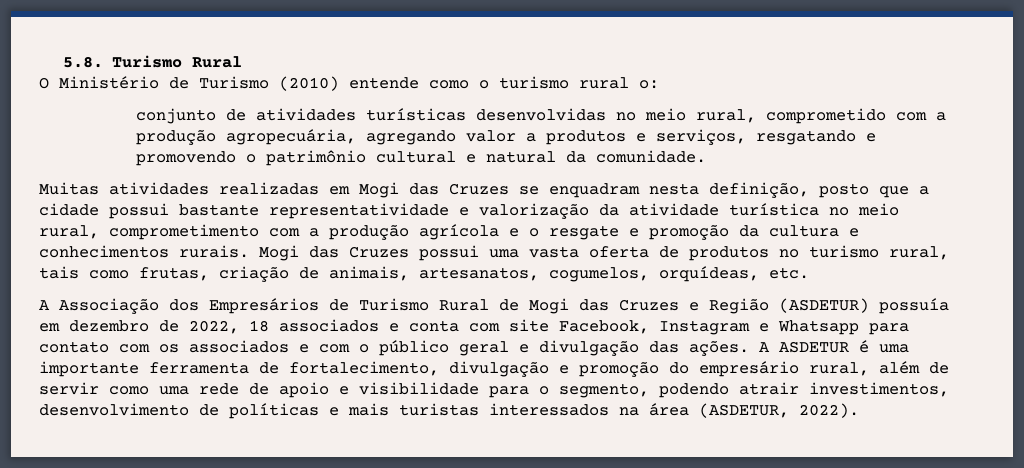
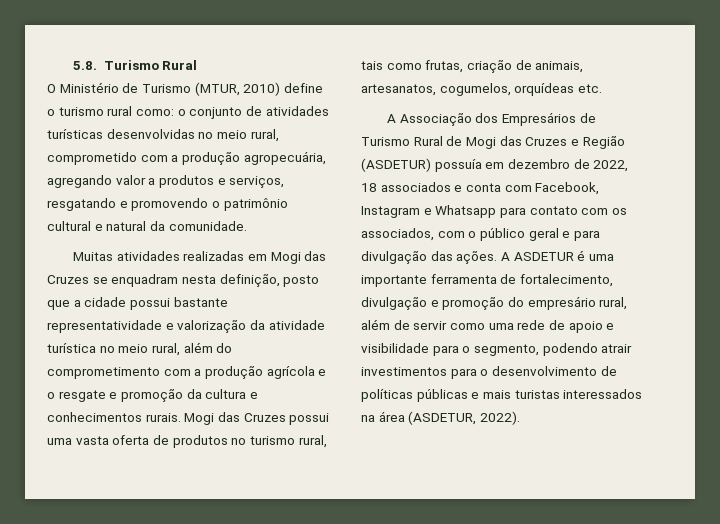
[279,76,469,91] (2010) entende como -> [194,82,323,96] (MTUR, 2010) define
[639,80,659,89] o: // -> [135,109,186,116] como: o
(99, 232) none -> [183,342,233,353] além do
[659,266,759,282] orquídeas, -> [514,83,575,96] orquídeas
[509,319,549,332] site -> (532, 188) none
[189,340,309,353] associados e -> [361,228,434,241] associados,
(529, 348) none -> [573,230,600,241] para
[809,382,949,397] investimentos, -> [361,367,489,379] investimentos para o
(319, 411) none -> [416,389,468,402] públicas

